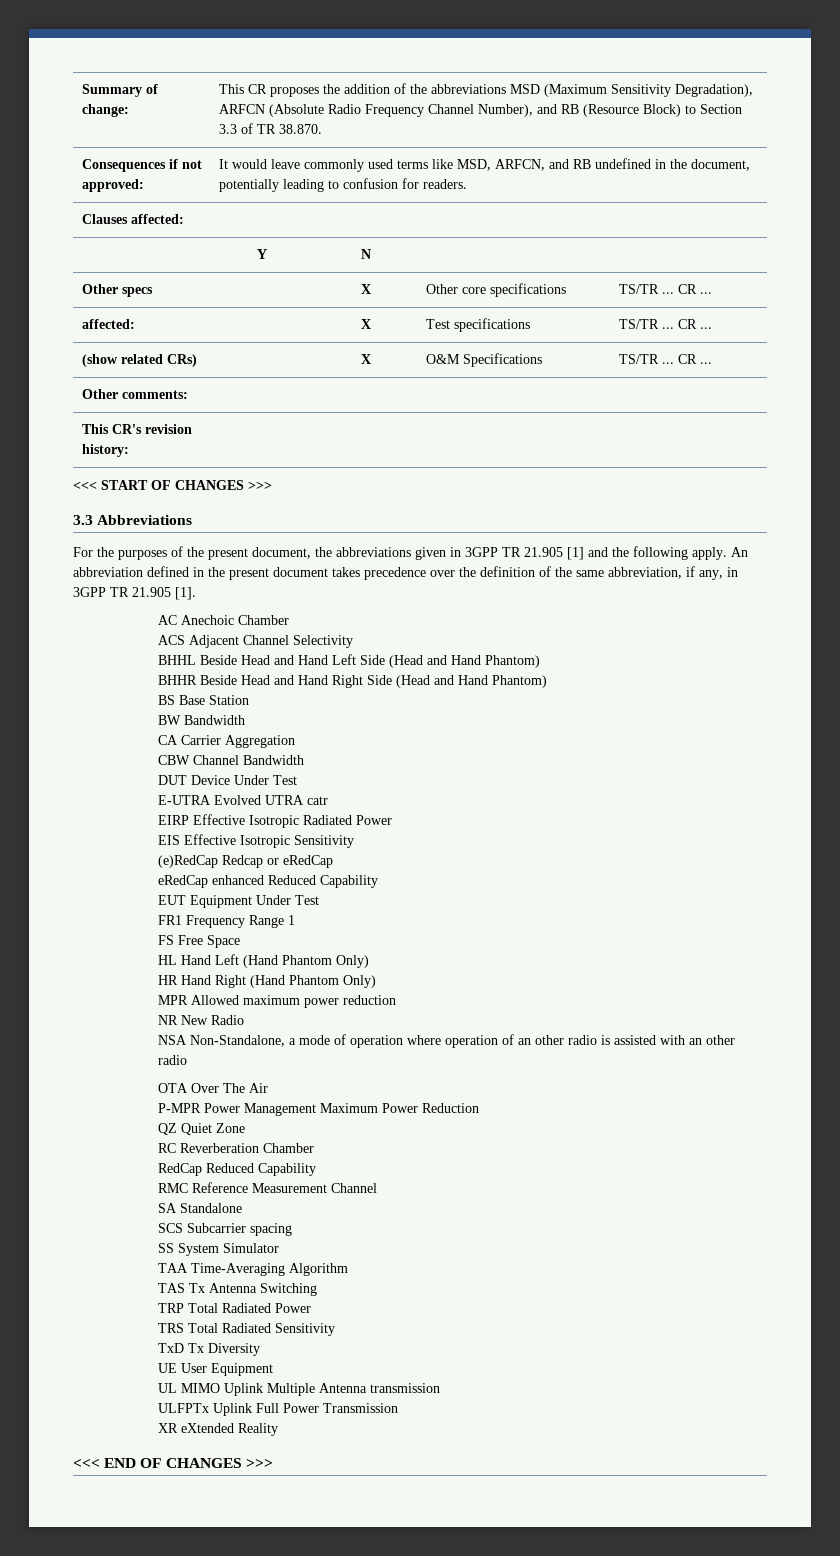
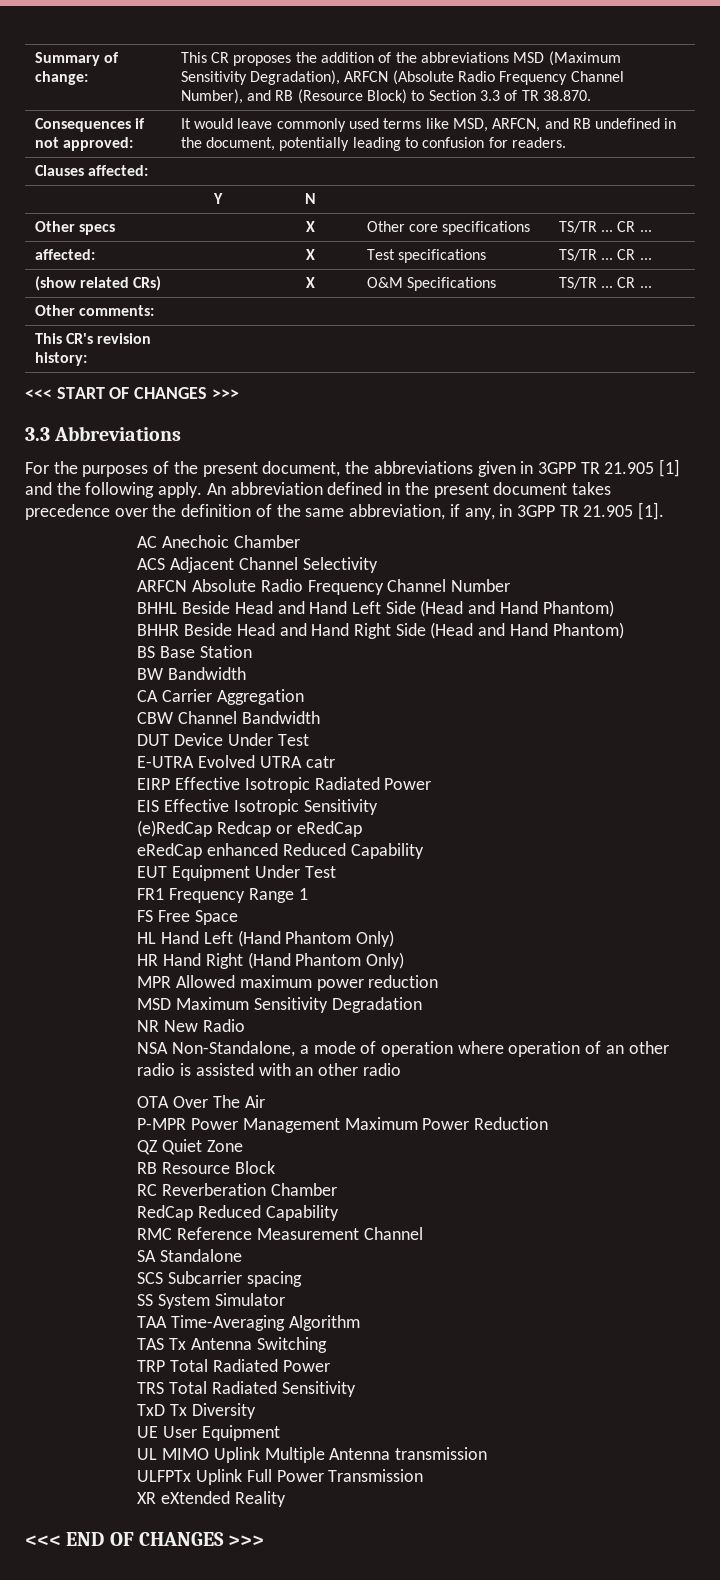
(353, 641) none -> [137,579,511,595] // ARFCN Absolute Radio Frequency Channel Number
(396, 1000) none -> [137,997,422,1013] // MSD Maximum Sensitivity Degradation
(245, 1128) none -> [137,1161,275,1174] // RB Resource Block

